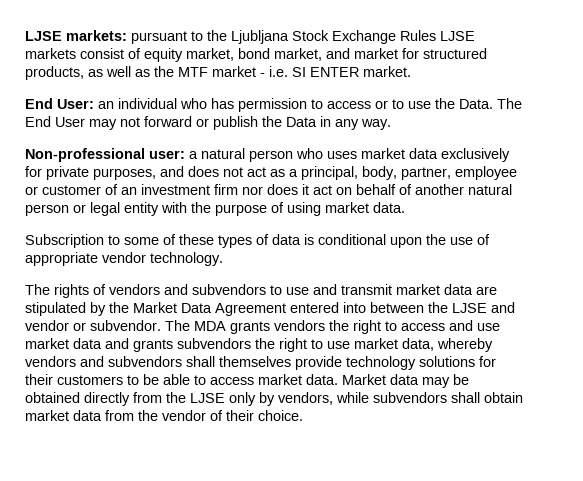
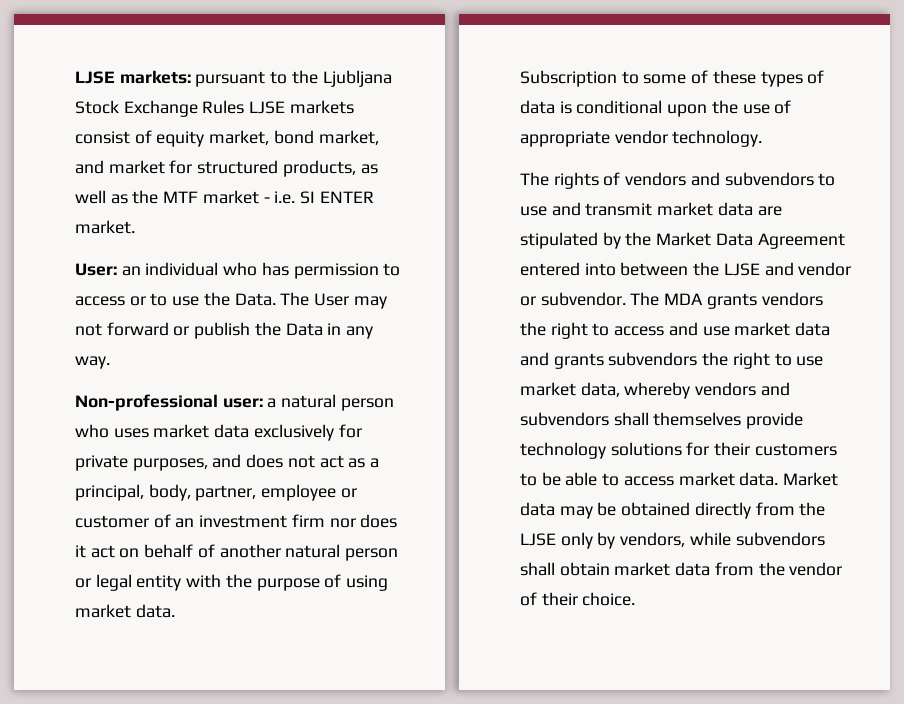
[25,98,53,109] End -> (135, 227) none
[25,116,51,127] End -> (310, 299) none

